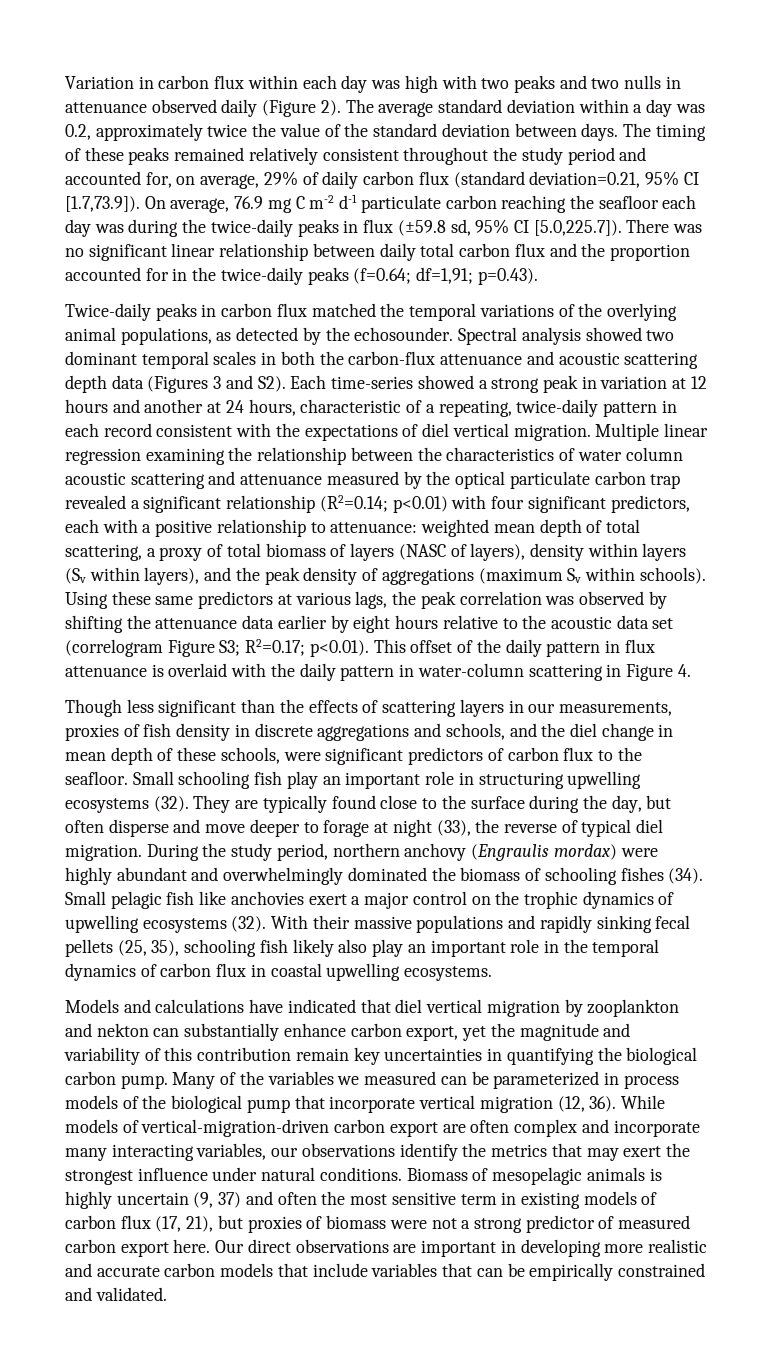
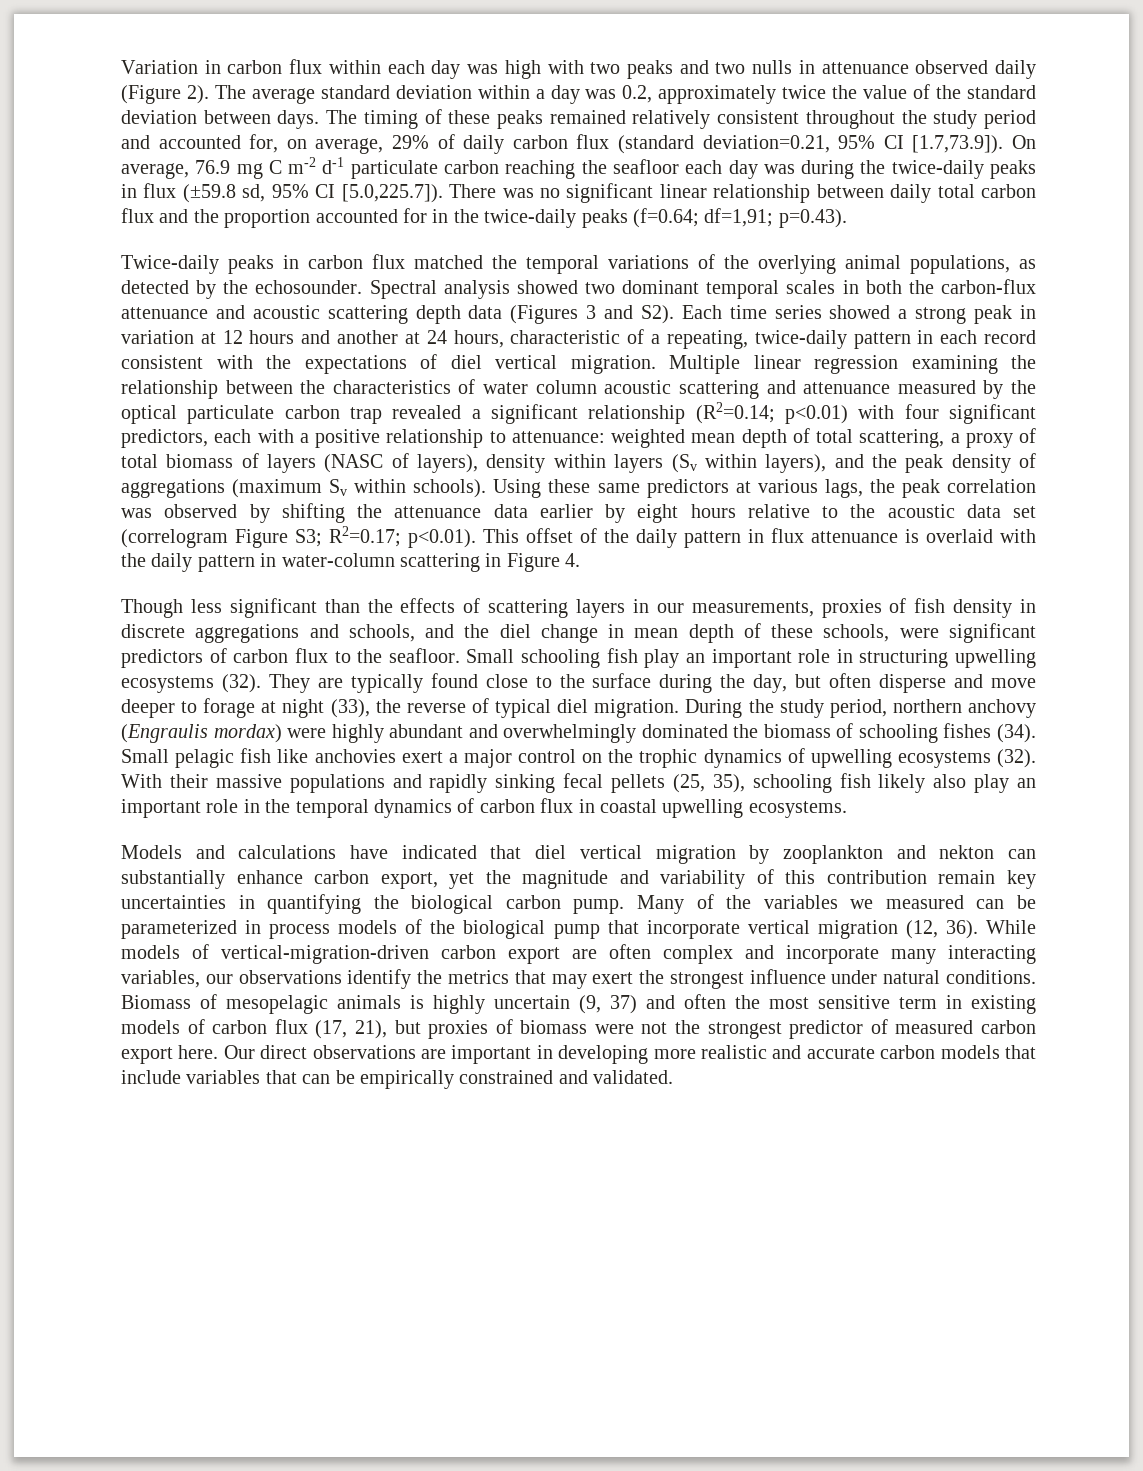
[331,376,414,389] time-series -> [729,305,822,319] time series
[461,1218,522,1233] a strong -> [675,1020,782,1039] the strongest

